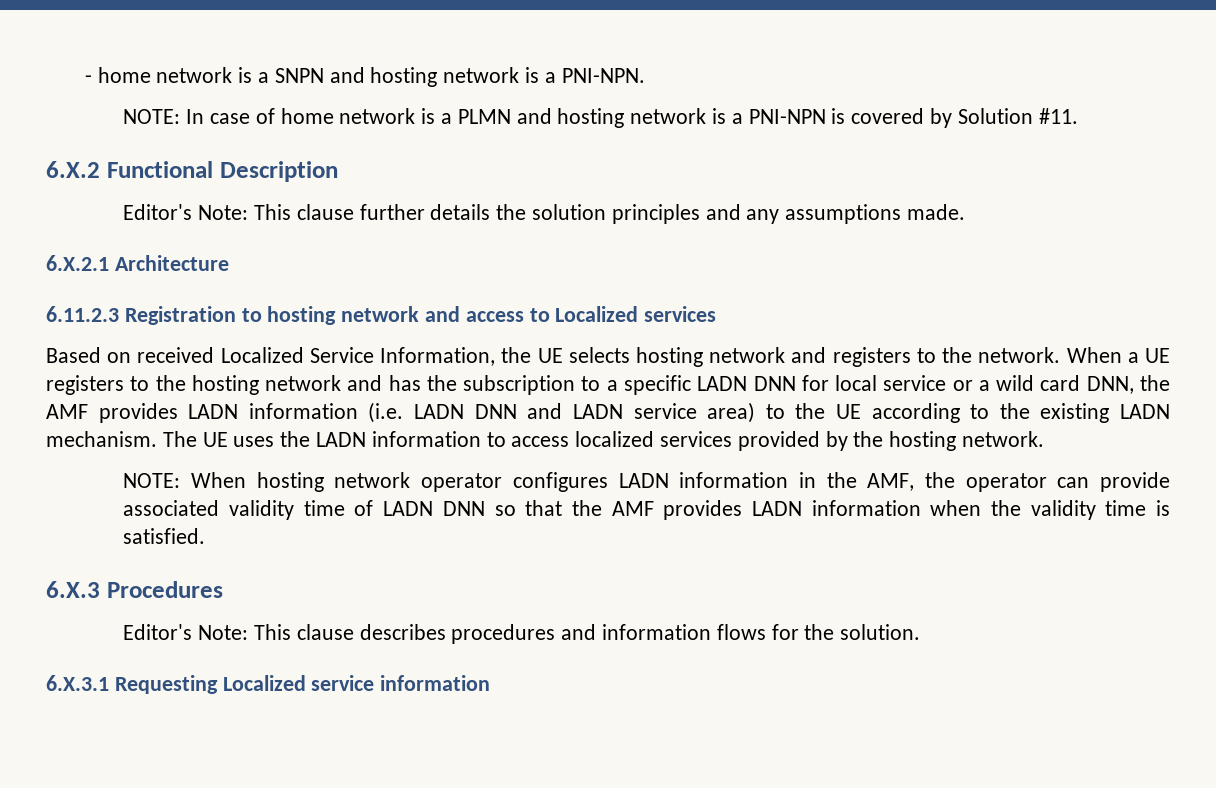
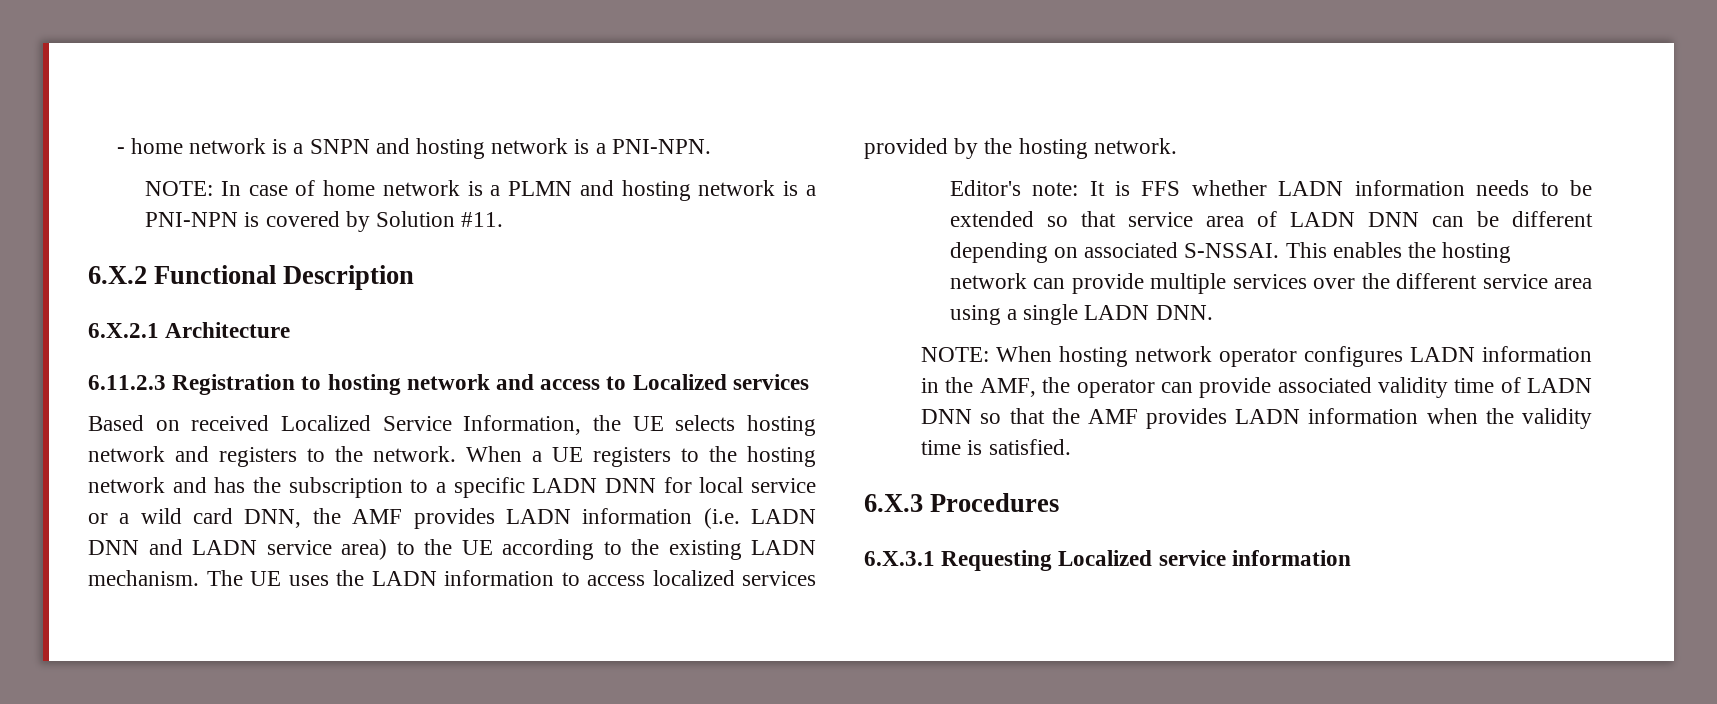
[123,204,966,224] // Editor's Note: This clause further details the solution principles and any assumptions made. -> (415, 277) none
(1045, 439) none -> [949,180,1592,196] [949,211,1593,227] [949,242,1512,263] [949,273,1592,294] [949,304,1213,325] // Editor's note: It is FFS whether LADN information needs to be extended so that service area of LADN DNN can be different depending on associated S-NSSAI. This enables the hosting network can provide multiple services over the different service area using a single LADN DNN.
[123,624,921,644] // Editor's Note: This clause describes procedures and information flows for the solution. -> (1060, 502) none

